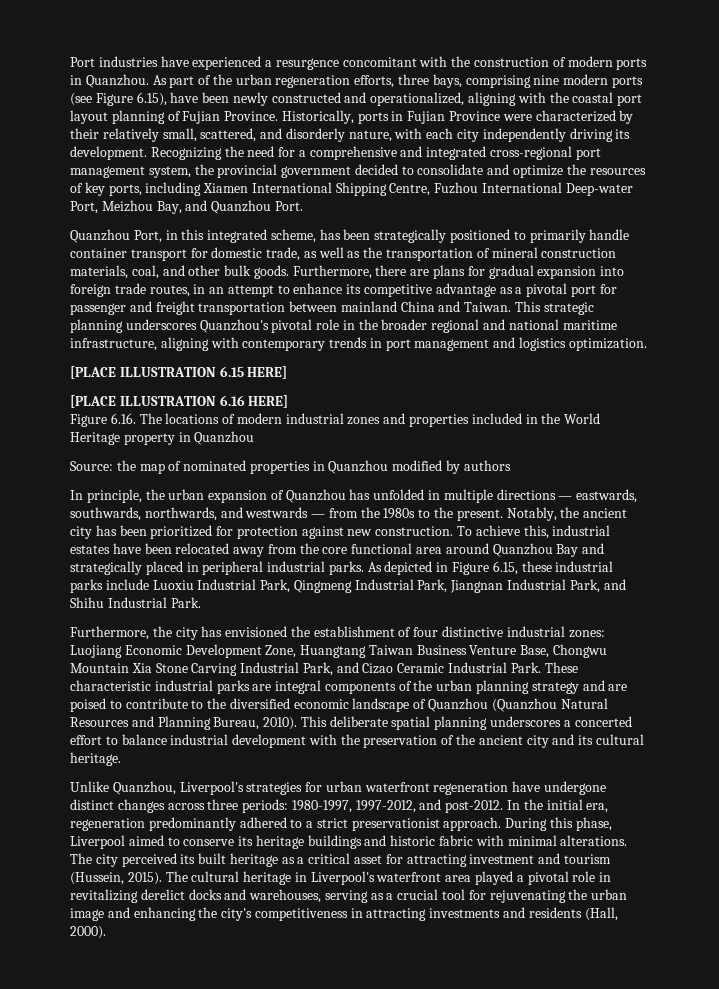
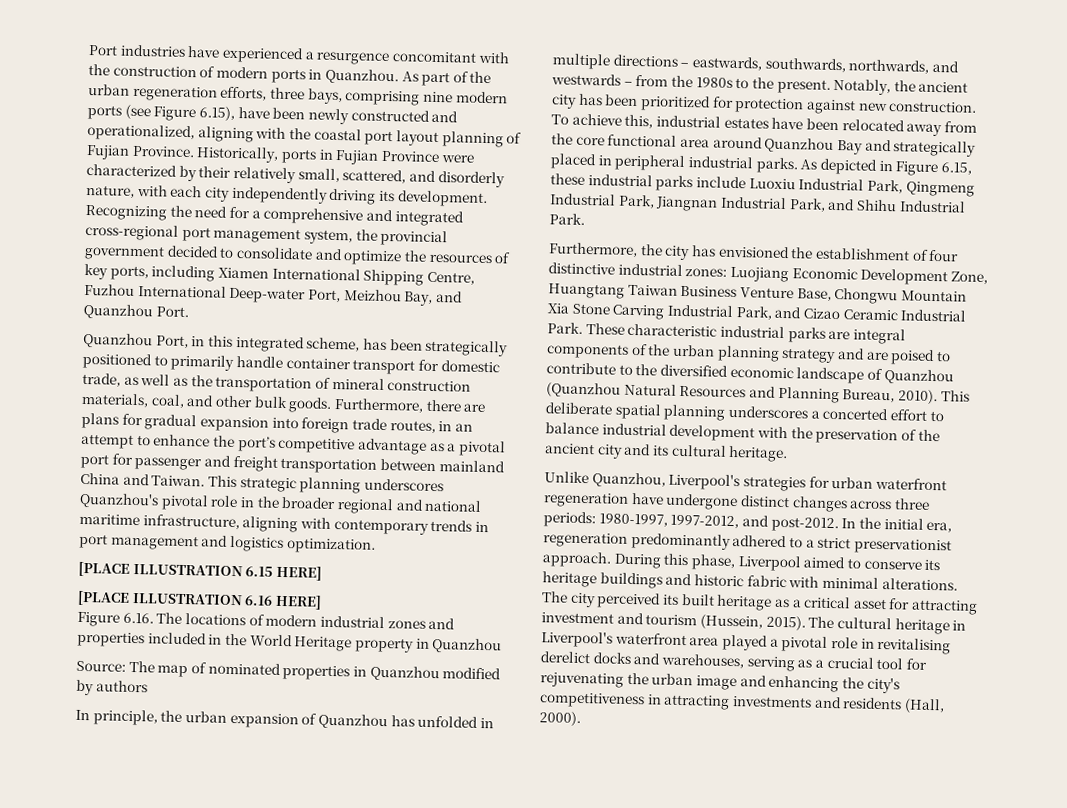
[346,284,362,294] its -> [212,435,276,452] the port’s
[116,460,136,471] the -> [128,660,155,673] The
[558,496,573,500] — -> [680,62,690,68] –
[311,514,326,518] — -> [623,81,633,86] –
[70,889,138,903] revitalizing -> [877,637,952,655] revitalising

